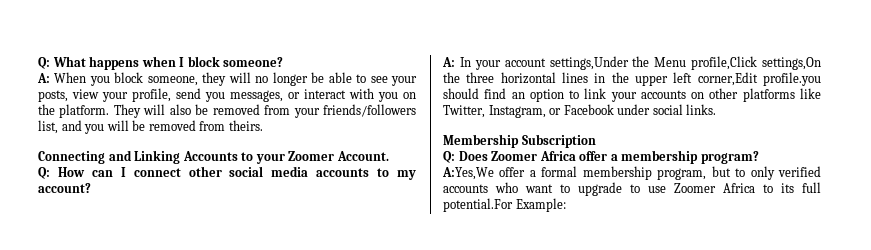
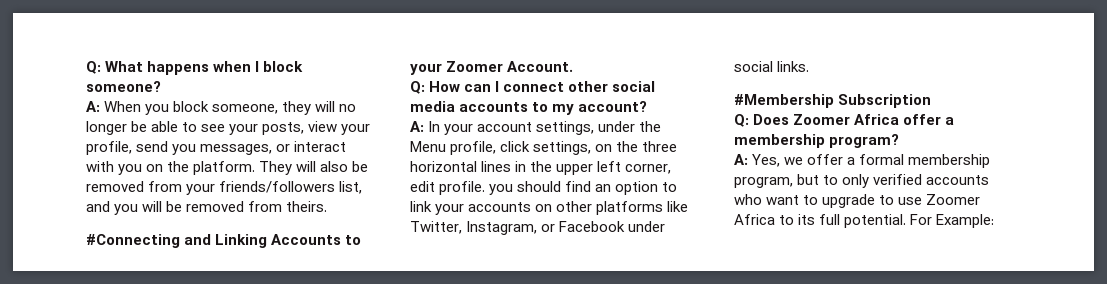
[38,151,105,164] Connecting -> [86,234,180,248] #Connecting
[549,56,821,70] settings,Under the Menu profile,Click settings,On -> [536,121,662,135] [410,141,613,155] settings, under the Menu profile, click settings, on
[697,72,821,86] corner,Edit profile.you -> [625,164,672,174] [410,181,514,195] corner, edit profile. you
[443,134,519,148] Membership -> [734,94,834,108] #Membership
[442,167,494,180] A:Yes,We -> [734,154,804,167] A: Yes, we
[443,198,513,212] potential.For -> [844,214,933,228] potential. For

